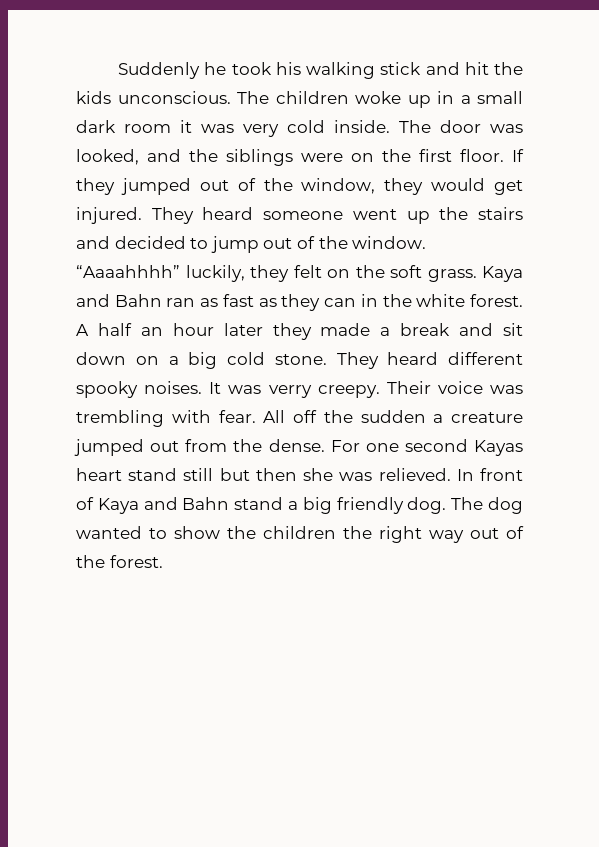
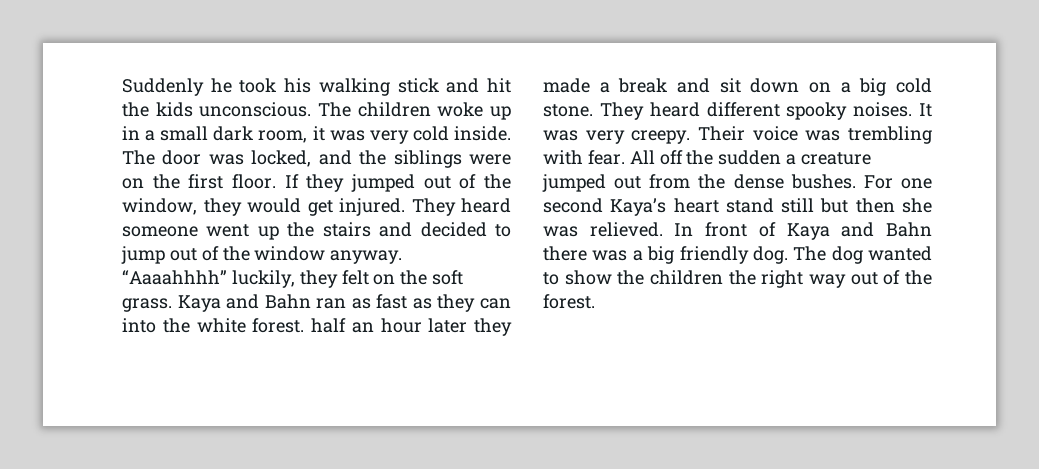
[124,124,171,133] room -> [258,130,308,143] room,
[76,149,139,165] looked, -> [251,150,312,167] locked,
[352,236,427,249] window. -> [254,246,403,264] window anyway.
[360,294,378,307] in -> [122,318,156,333] into
[76,324,89,336] A -> (305, 325) none
[268,385,312,398] verry -> [585,130,625,144] very
[268,439,325,452] dense. -> [733,174,856,189] dense bushes.
[474,440,523,456] Kayas -> [610,198,667,216] Kaya’s
[234,497,284,510] stand -> [543,246,628,261] there was

